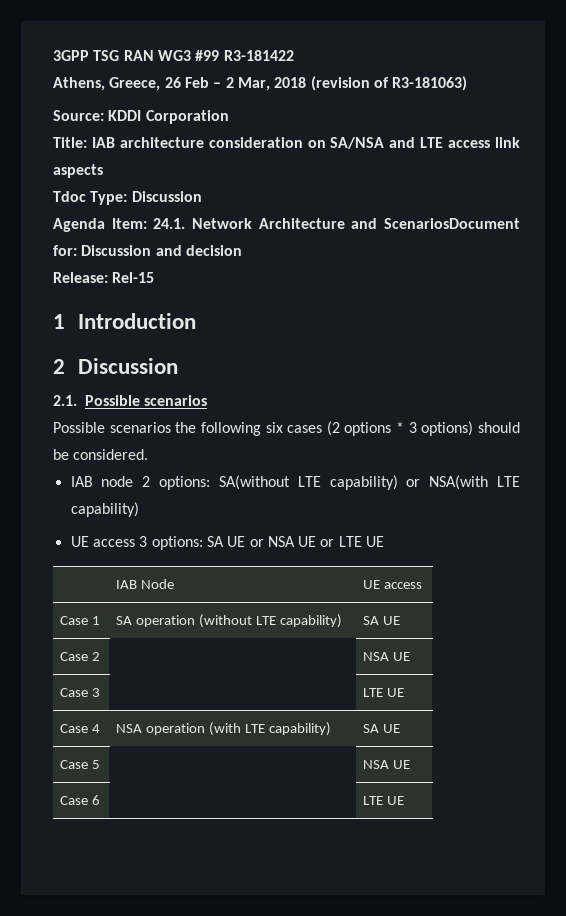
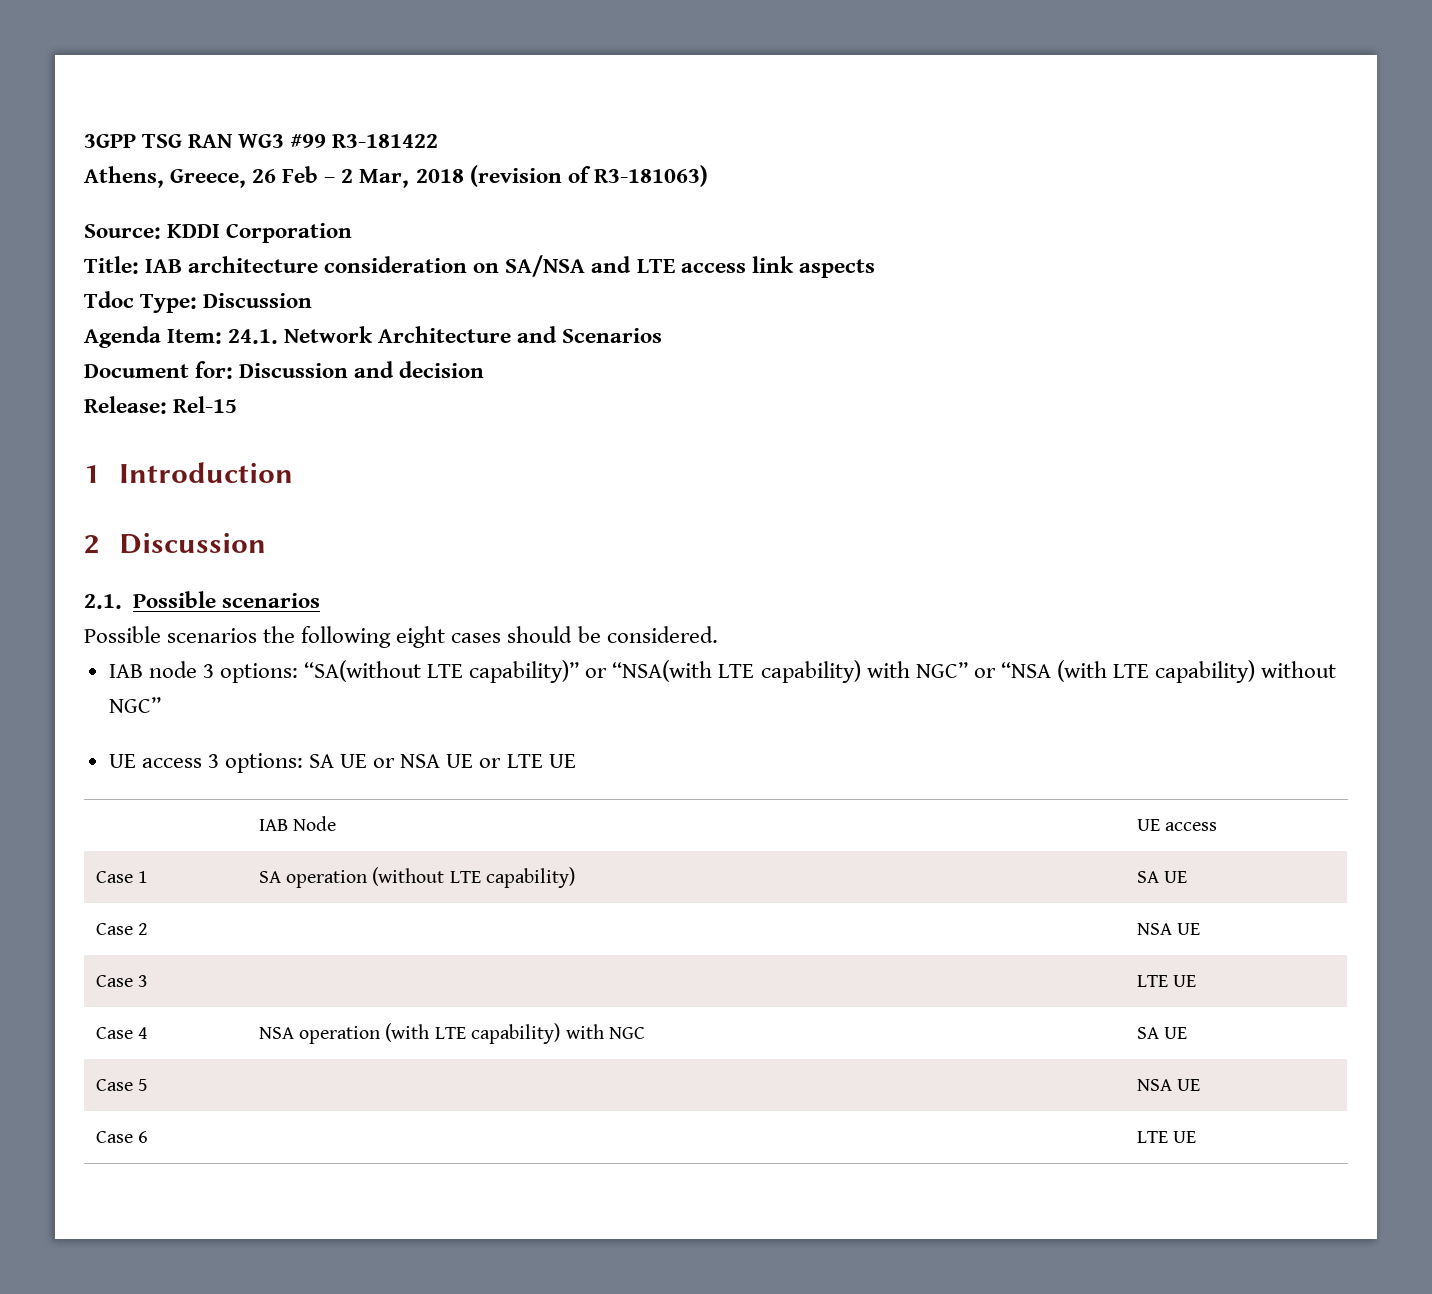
[384,218,521,229] ScenariosDocument -> [562,328,663,343] [84,364,189,378] Scenarios // Document
[265,421,474,436] six cases (2 options * 3 options) -> [396,626,502,648] eight cases
[142,475,520,490] [70,502,139,517] 2 options: SA(without LTE capability) or NSA(with LTE capability) -> [202,660,1337,683] [108,697,161,713] 3 options: “SA(without LTE capability)” or “NSA(with LTE capability) with NGC” or “NSA (with LTE capability) without NGC”
(332, 729) none -> [565,1024,645,1039] with NGC

